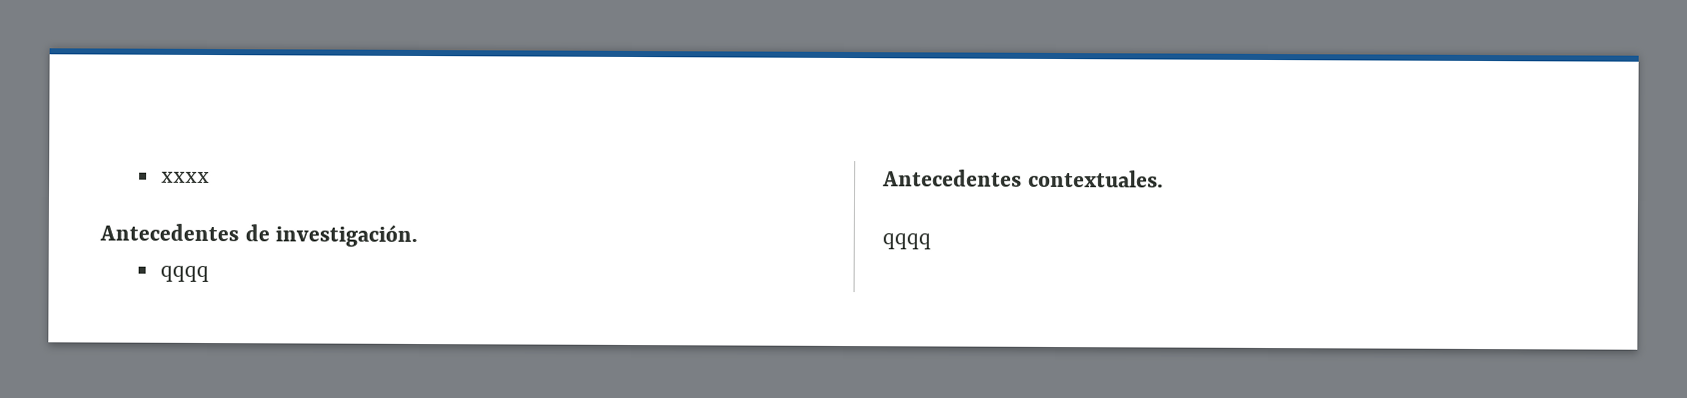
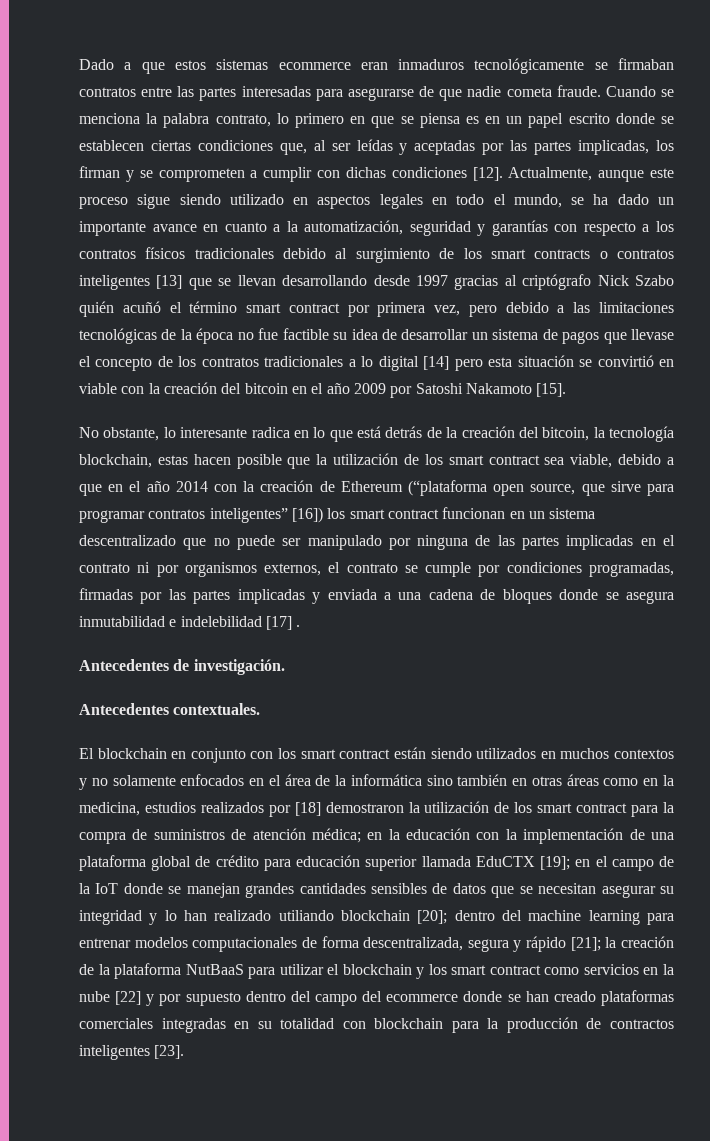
[161,171,211,184] xxxx -> [79,58,674,74] [79,85,674,101] [79,113,674,128] [79,139,674,155] [79,166,674,182] [79,194,674,209] [79,220,675,236] [79,247,675,263] [79,274,674,290] [79,301,674,317] [79,328,674,344] [79,355,675,371] [79,382,567,398] [79,426,674,442] [79,453,674,469] [79,480,674,496] [79,507,596,523] [79,535,675,550] [79,562,674,577] [79,588,675,604] [79,616,301,630] Dado a que estos sistemas ecommerce eran inmaduros tecnológicamente se firmaban contratos entre las partes interesadas para asegurarse de que nadie cometa fraude. Cuando se menciona la palabra contrato, lo primero en que se piensa es en un papel escrito donde se establecen ciertas condiciones que, al ser leídas y aceptadas por las partes implicadas, los firman y se comprometen a cumplir con dichas condiciones [12]. Actualmente, aunque este proceso sigue siendo utilizado en aspectos legales en todo el mundo, se ha dado un importante avance en cuanto a la automatización, seguridad y garantías con respecto a los contratos físicos tradicionales debido al surgimiento de los smart contracts o contratos inteligentes [13] que se llevan desarrollando desde 1997 gracias al criptógrafo Nick Szabo quién acuñó el término smart contract por primera vez, pero debido a las limitaciones tecnológicas de la época no fue factible su idea de desarrollar un sistema de pagos que llevase el concepto de los contratos tradicionales a lo digital [14] pero esta situación se convirtió en viable con la creación del bitcoin en el año 2009 por Satoshi Nakamoto [15]. // No obstante, lo interesante radica en lo que está detrás de la creación del bitcoin, la tecnología blockchain, estas hacen posible que la utilización de los smart contract sea viable, debido a que en el año 2014 con la creación de Ethereum (“plataforma open source, que sirve para programar contratos inteligentes” [16]) los smart contract funcionan en un sistema descentralizado que no puede ser manipulado por ninguna de las partes implicadas en el contrato ni por organismos externos, el contrato se cumple por condiciones programadas, firmadas por las partes implicadas y enviada a una cadena de bloques donde se asegura inmutabilidad e indelebilidad [17] .
[160,265,210,283] // qqqq -> (285, 667) none
[882,233,931,250] qqqq -> [79,747,675,763] [79,774,674,790] [79,801,674,817] [79,828,674,844] [79,855,675,871] [79,883,675,898] [79,910,674,925] [79,936,674,952] [79,963,675,979] [79,990,675,1006] [79,1017,675,1033] [79,1045,185,1060] El blockchain en conjunto con los smart contract están siendo utilizados en muchos contextos y no solamente enfocados en el área de la informática sino también en otras áreas como en la medicina, estudios realizados por [18] demostraron la utilización de los smart contract para la compra de suministros de atención médica; en la educación con la implementación de una plataforma global de crédito para educación superior llamada EduCTX [19]; en el campo de la IoT donde se manejan grandes cantidades sensibles de datos que se necesitan asegurar su integridad y lo han realizado utiliando blockchain [20]; dentro del machine learning para entrenar modelos computacionales de forma descentralizada, segura y rápido [21]; la creación de la plataforma NutBaaS para utilizar el blockchain y los smart contract como servicios en la nube [22] y por supuesto dentro del campo del ecommerce donde se han creado plataformas comerciales integradas en su totalidad con blockchain para la producción de contractos inteligentes [23].

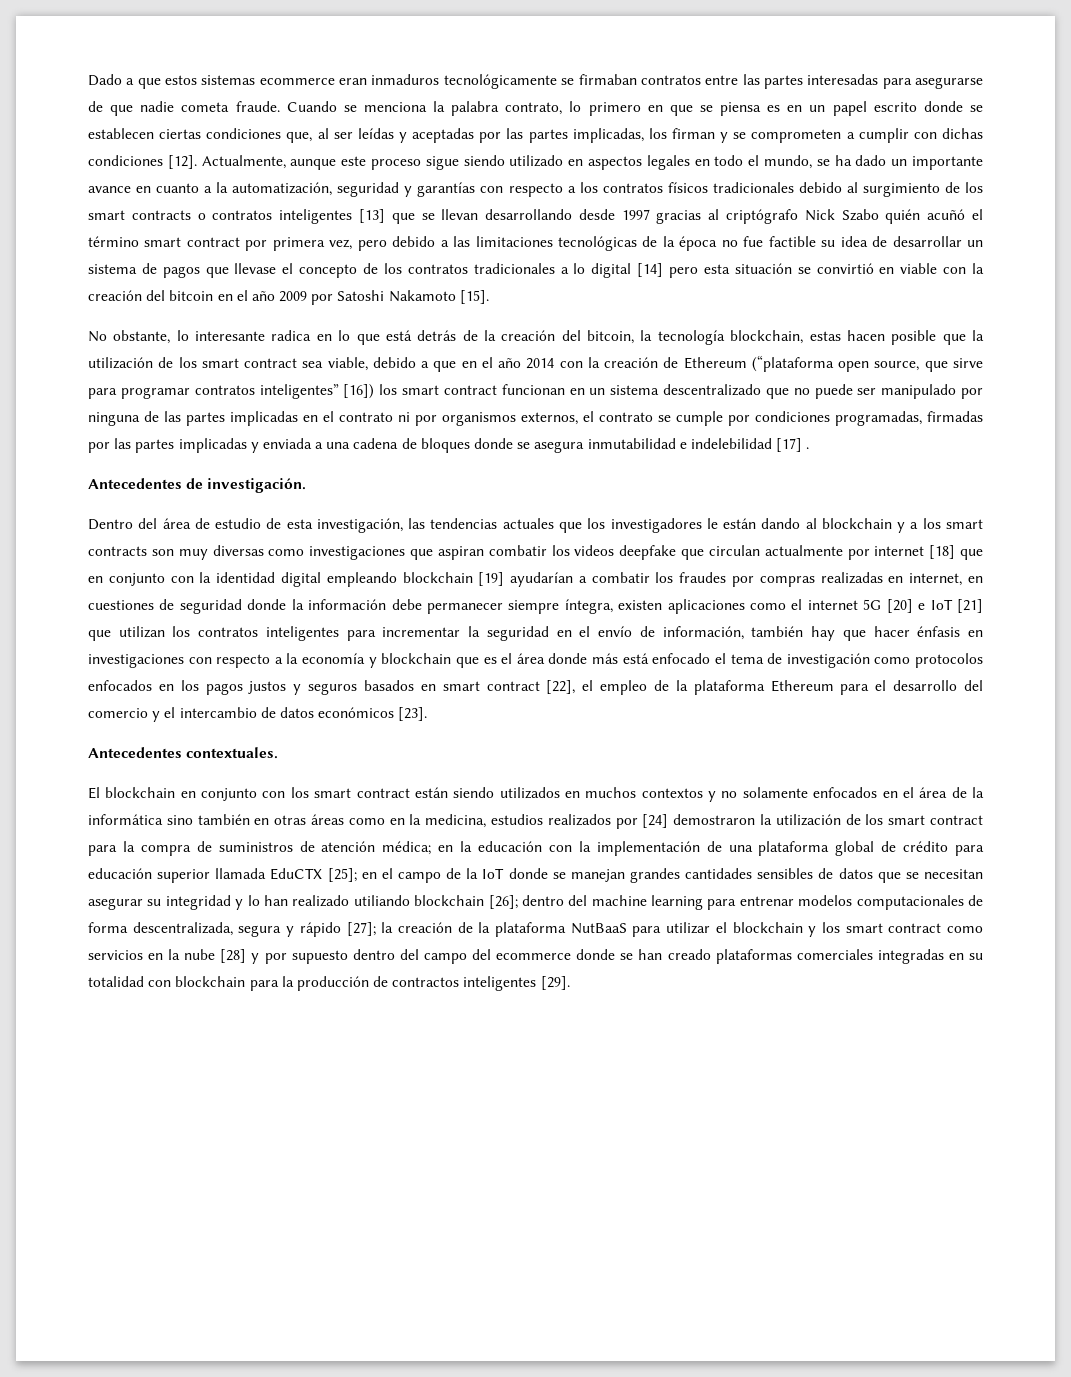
(285, 667) none -> [88,518,983,533] [88,545,984,560] [88,572,983,587] [88,599,984,614] [88,626,983,641] [88,653,983,668] [88,680,984,695] [88,707,428,722] // Dentro del área de estudio de esta investigación, las tendencias actuales que los investigadores le están dando al blockchain y a los smart contracts son muy diversas como investigaciones que aspiran combatir los videos deepfake que circulan actualmente por internet [18] que en conjunto con la identidad digital empleando blockchain [19] ayudarían a combatir los fraudes por compras realizadas en internet, en cuestiones de seguridad donde la información debe permanecer siempre íntegra, existen aplicaciones como el internet 5G [20] e IoT [21] que utilizan los contratos inteligentes para incrementar la seguridad en el envío de información, también hay que hacer énfasis en investigaciones con respecto a la economía y blockchain que es el área donde más está enfocado el tema de investigación como protocolos enfocados en los pagos justos y seguros basados en smart contract [22], el empleo de la plataforma Ethereum para el desarrollo del comercio y el intercambio de datos económicos [23].
[294,802,321,816] [18] -> [642,814,669,828] [24]
[540,856,571,870] [19]; -> [327,868,357,882] [25];
[417,910,448,924] [20]; -> [488,895,518,909] [26];
[570,937,601,951] [21]; -> [346,922,376,936] [27];
[115,991,142,1005] [22] -> [220,949,247,963] [28]
[154,1045,185,1059] [23]. -> [540,976,570,990] [29].

